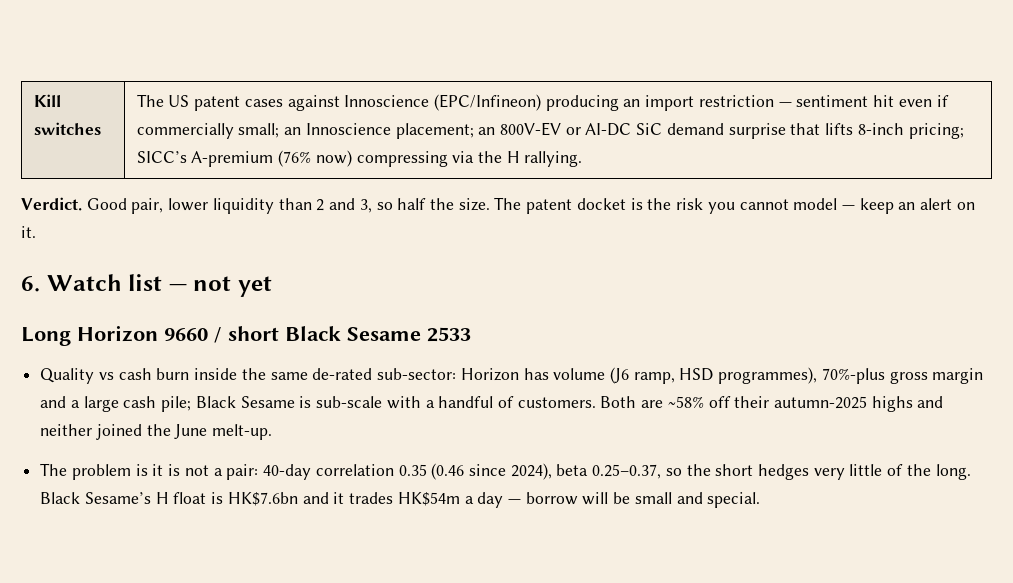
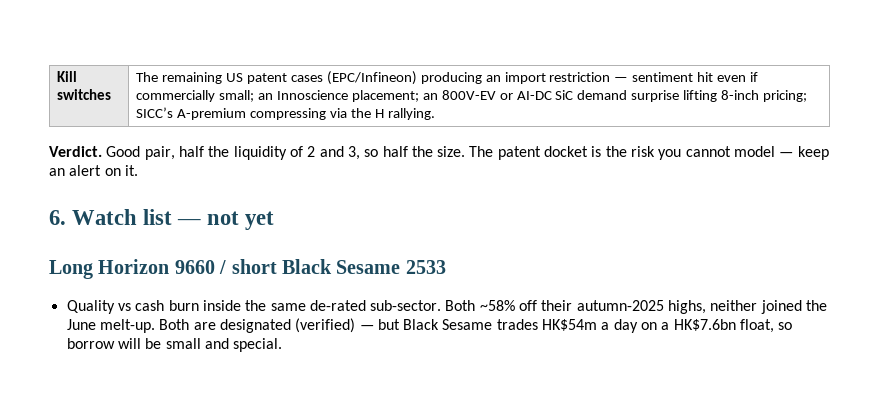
(164, 100) none -> [162,72,223,84] remaining
[287,95,430,111] against Innoscience -> (323, 78) none
[790,123,854,135] that lifts -> [683,90,718,102] lifting
[278,150,352,167] (76% now) -> (247, 114) none
[168,198,312,214] lower liquidity than -> [178,146,303,160] half the liquidity of
[377,367,984,384] [40,396,664,412] sub-sector: Horizon has volume (J6 ramp, HSD programmes), 70%-plus gross margin and a large cash pile; Black Sesame is sub-scale with a handful of customers. Both are -> [370,300,476,311] sub-sector. Both
[871,396,944,412] highs and -> [668,300,707,314] highs,
[40,463,971,480] [40,492,521,508] // The problem is it is not a pair: 40-day correlation 0.35 (0.46 since 2024), beta 0.25–0.37, so the short hedges very little of the long. Black Sesame’s H float is HK$7.6bn and it trades HK$54m a day — -> [159,318,793,333] Both are designated (verified) — but Black Sesame trades HK$54m a day on a HK$7.6bn float, so

